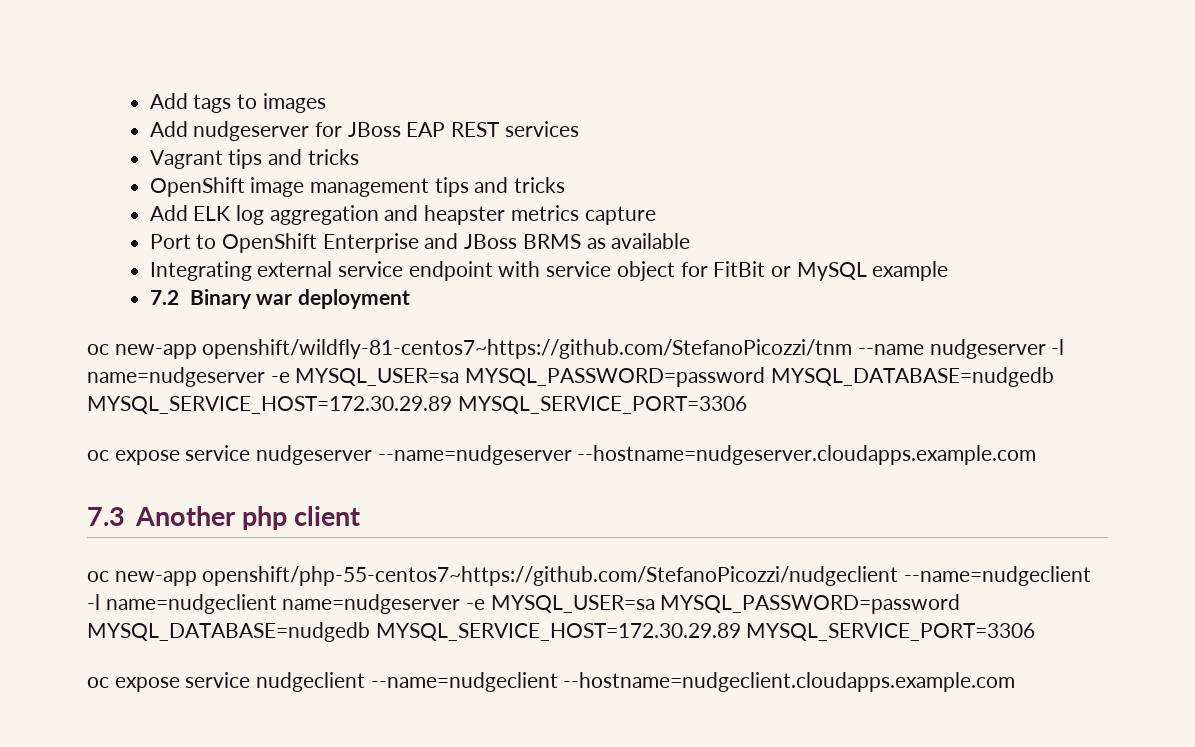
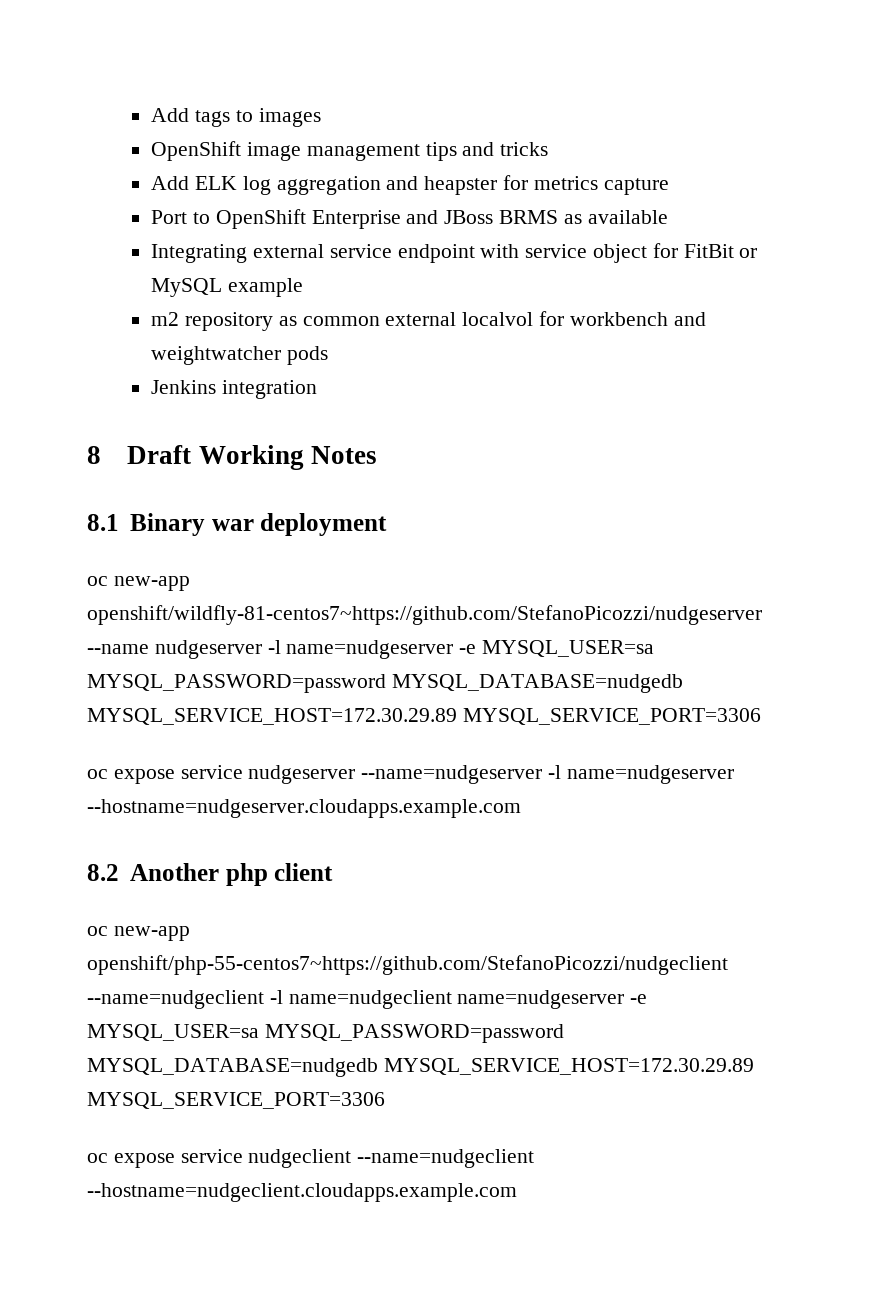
[149,121,579,141] [149,149,359,169] // Add nudgeserver for JBoss EAP REST services // Vagrant tips and tricks -> (321, 117) none
(506, 215) none -> [502,175,528,190] for
[149,290,179,305] 7.2 -> [151,311,706,331] [151,346,328,365] [151,380,317,399] [87,445,378,470] [87,514,119,531] m2 repository as common external localvol for workbench and weightwatcher pods // Jenkins integration // 8 Draft Working Notes // 8.1
[202,339,853,359] openshift/wildfly-81-centos7~https://github.com/StefanoPicozzi/tnm -> [87,605,762,625] openshift/wildfly-81-centos7~https://github.com/StefanoPicozzi/nudgeserver
(572, 455) none -> [548,765,734,784] -l name=nudgeserver
[87,507,125,526] 7.3 -> [87,864,119,881] 8.2

